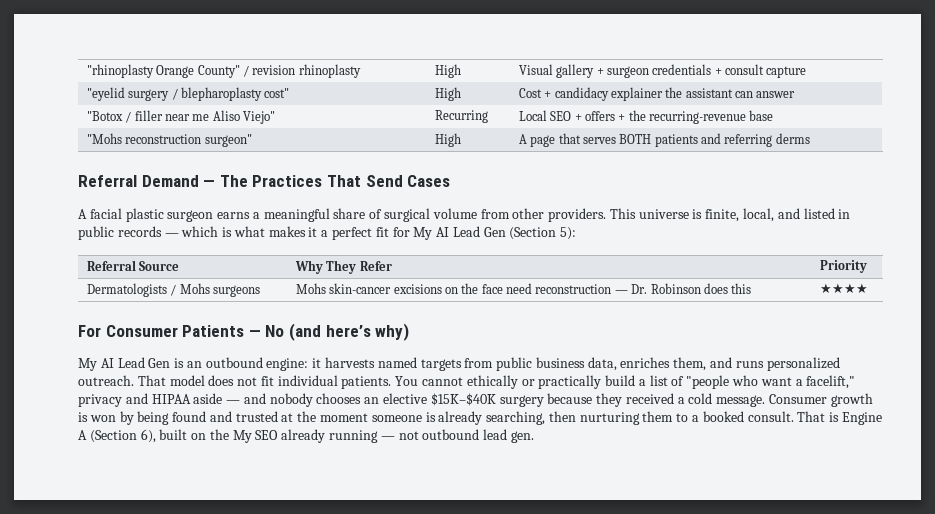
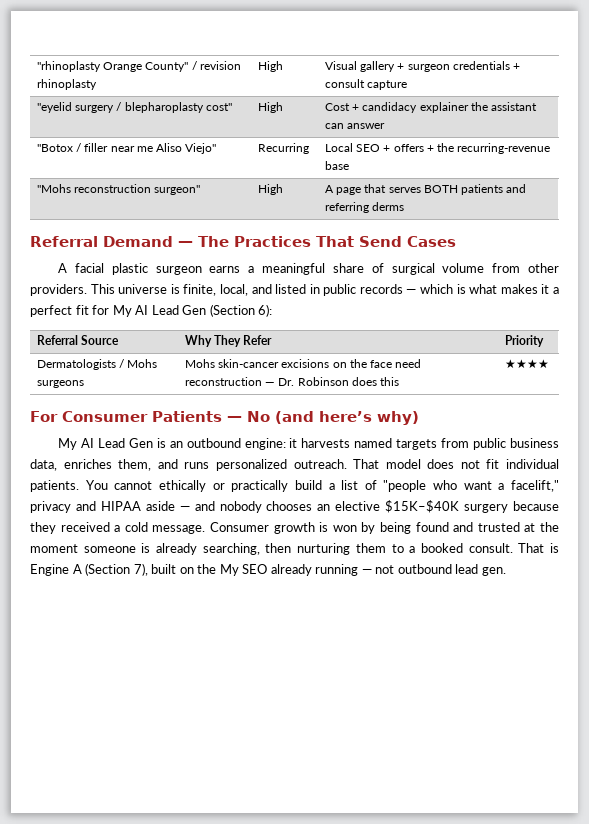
[560,227,577,240] 5): -> [258,304,273,317] 6):
[140,429,156,443] 6), -> [133,563,148,576] 7),

